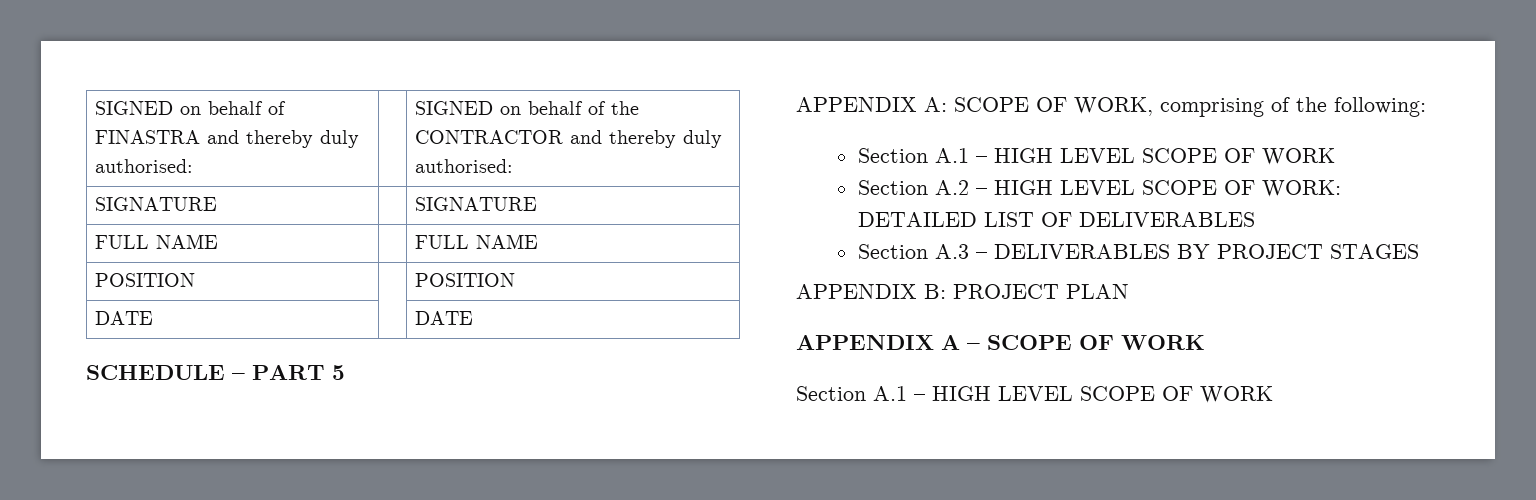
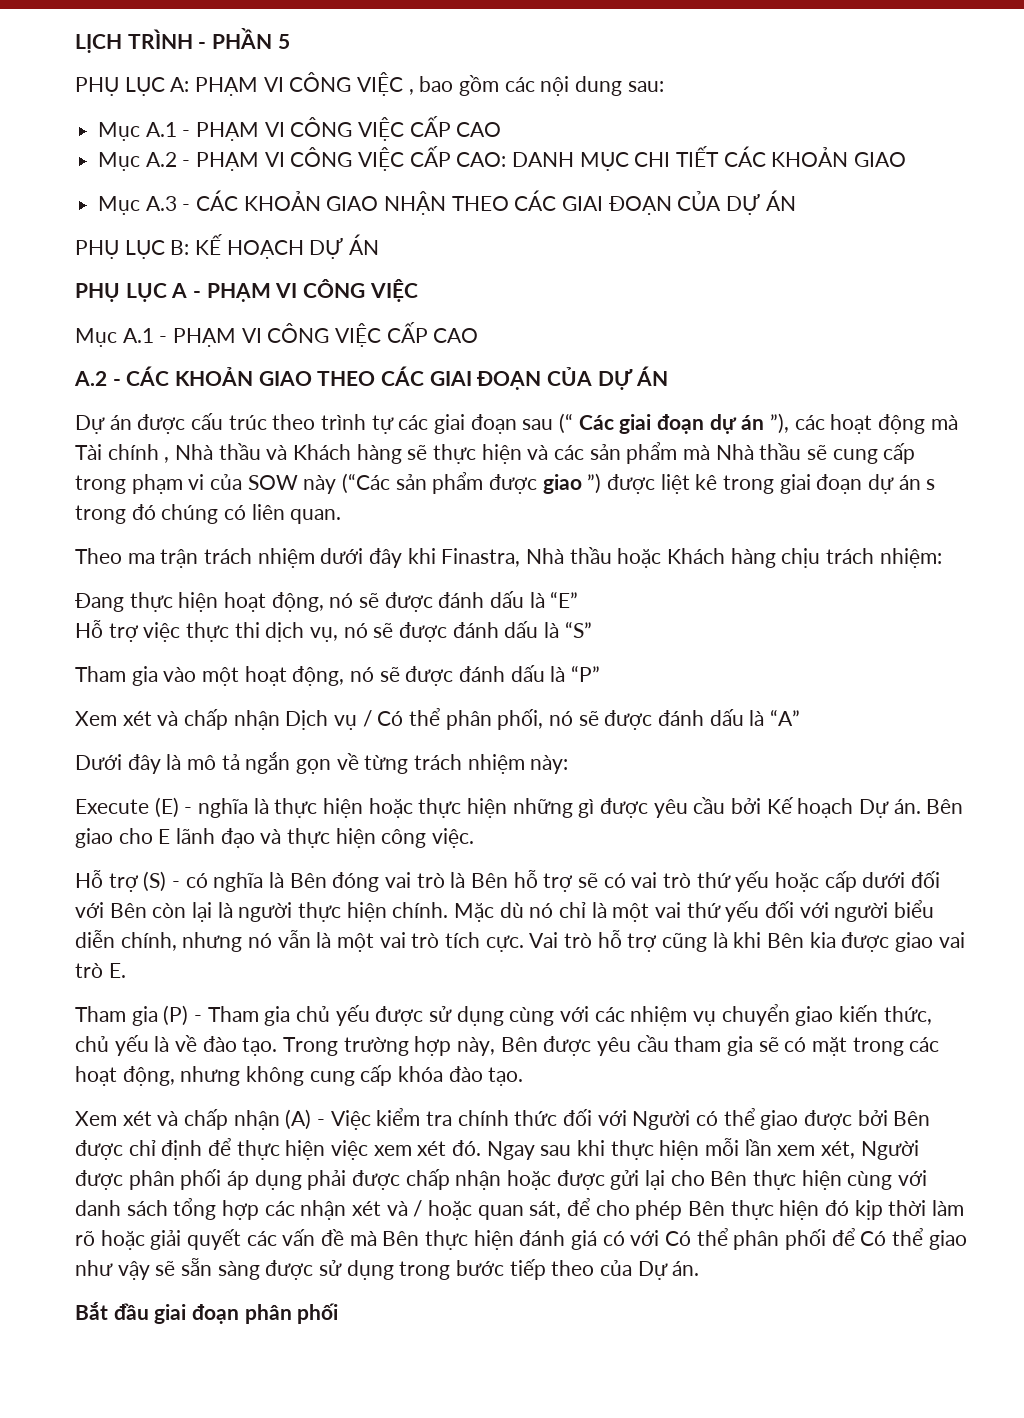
[94,101,286,115] [94,130,359,148] [94,159,193,173] [414,101,639,115] [414,130,722,148] [414,159,513,173] [94,197,217,211] [414,197,537,211] [94,234,218,249] [414,234,538,249] [94,273,195,287] [414,273,515,287] [94,311,153,325] [414,311,473,325] [86,365,345,380] [796,97,1426,117] [857,148,1335,165] [857,180,1341,197] [857,212,1255,227] [857,244,1419,259] [796,284,1129,299] [796,335,1205,350] [796,386,1273,403] SIGNED on behalf of FINASTRA and thereby duly authorised: | | SIGNED on behalf of the CONTRACTOR and thereby duly authorised: // SIGNATURE | | SIGNATURE // FULL NAME | | FULL NAME // POSITION | | POSITION // DATE | | DATE // SCHEDULE – PART 5 // APPENDIX A: SCOPE OF WORK, comprising of the following: // Section A.1 – HIGH LEVEL SCOPE OF WORK // Section A.2 – HIGH LEVEL SCOPE OF WORK: DETAILED LIST OF DELIVERABLES // Section A.3 – DELIVERABLES BY PROJECT STAGES // APPENDIX B: PROJECT PLAN // APPENDIX A – SCOPE OF WORK // Section A.1 – HIGH LEVEL SCOPE OF WORK -> [75,28,290,53] [75,72,664,96] [98,116,502,141] [98,146,907,171] [98,190,796,215] [75,234,380,259] [75,279,418,302] [75,322,479,347] [74,366,669,390] [75,413,958,434] [75,442,916,464] [75,472,936,494] [75,504,342,524] [75,547,942,568] [75,591,579,612] [75,620,592,642] [75,665,601,686] [75,708,801,730] [75,752,569,774] [75,797,964,818] [75,828,475,848] [75,870,941,892] [75,900,935,922] [75,930,965,952] [75,963,126,978] [75,1004,932,1026] [75,1035,940,1056] [75,1065,524,1086] [75,1108,931,1130] [75,1138,919,1160] [75,1169,928,1190] [75,1198,965,1220] [75,1228,967,1250] [75,1258,700,1280] [75,1302,339,1324] LỊCH TRÌNH - PHẦN 5 // PHỤ LỤC A: PHẠM VI CÔNG VIỆC , bao gồm các nội dung sau: // Mục A.1 - PHẠM VI CÔNG VIỆC CẤP CAO // Mục A.2 - PHẠM VI CÔNG VIỆC CẤP CAO: DANH MỤC CHI TIẾT CÁC KHOẢN GIAO // Mục A.3 - CÁC KHOẢN GIAO NHẬN THEO CÁC GIAI ĐOẠN CỦA DỰ ÁN // PHỤ LỤC B: KẾ HOẠCH DỰ ÁN // PHỤ LỤC A - PHẠM VI CÔNG VIỆC // Mục A.1 - PHẠM VI CÔNG VIỆC CẤP CAO // A.2 - CÁC KHOẢN GIAO THEO CÁC GIAI ĐOẠN CỦA DỰ ÁN // Dự án được cấu trúc theo trình tự các giai đoạn sau (“ Các giai đoạn dự án ”), các hoạt động mà Tài chính , Nhà thầu và Khách hàng sẽ thực hiện và các sản phẩm mà Nhà thầu sẽ cung cấp trong phạm vi của SOW này (“Các sản phẩm được giao ”) được liệt kê trong giai đoạn dự án s trong đó chúng có liên quan. // Theo ma trận trách nhiệm dưới đây khi Finastra, Nhà thầu hoặc Khách hàng chịu trách nhiệm: // Đang thực hiện hoạt động, nó sẽ được đánh dấu là “E” // Hỗ trợ việc thực thi dịch vụ, nó sẽ được đánh dấu là “S” // Tham gia vào một hoạt động, nó sẽ được đánh dấu là “P” // Xem xét và chấp nhận Dịch vụ / Có thể phân phối, nó sẽ được đánh dấu là “A” // Dưới đây là mô tả ngắn gọn về từng trách nhiệm này: // Execute (E) - nghĩa là thực hiện hoặc thực hiện những gì được yêu cầu bởi Kế hoạch Dự án. Bên giao cho E lãnh đạo và thực hiện công việc. // Hỗ trợ (S) - có nghĩa là Bên đóng vai trò là Bên hỗ trợ sẽ có vai trò thứ yếu hoặc cấp dưới đối với Bên còn lại là người thực hiện chính. Mặc dù nó chỉ là một vai thứ yếu đối với người biểu diễn chính, nhưng nó vẫn là một vai trò tích cực. Vai trò hỗ trợ cũng là khi Bên kia được giao vai trò E. // Tham gia (P) - Tham gia chủ yếu được sử dụng cùng với các nhiệm vụ chuyển giao kiến thức, chủ yếu là về đào tạo. Trong trường hợp này, Bên được yêu cầu tham gia sẽ có mặt trong các hoạt động, nhưng không cung cấp khóa đào tạo. // Xem xét và chấp nhận (A) - Việc kiểm tra chính thức đối với Người có thể giao được bởi Bên được chỉ định để thực hiện việc xem xét đó. Ngay sau khi thực hiện mỗi lần xem xét, Người được phân phối áp dụng phải được chấp nhận hoặc được gửi lại cho Bên thực hiện cùng với danh sách tổng hợp các nhận xét và / hoặc quan sát, để cho phép Bên thực hiện đó kịp thời làm rõ hoặc giải quyết các vấn đề mà Bên thực hiện đánh giá có với Có thể phân phối để Có thể giao như vậy sẽ sẵn sàng được sử dụng trong bước tiếp theo của Dự án. // Bắt đầu giai đoạn phân phối

